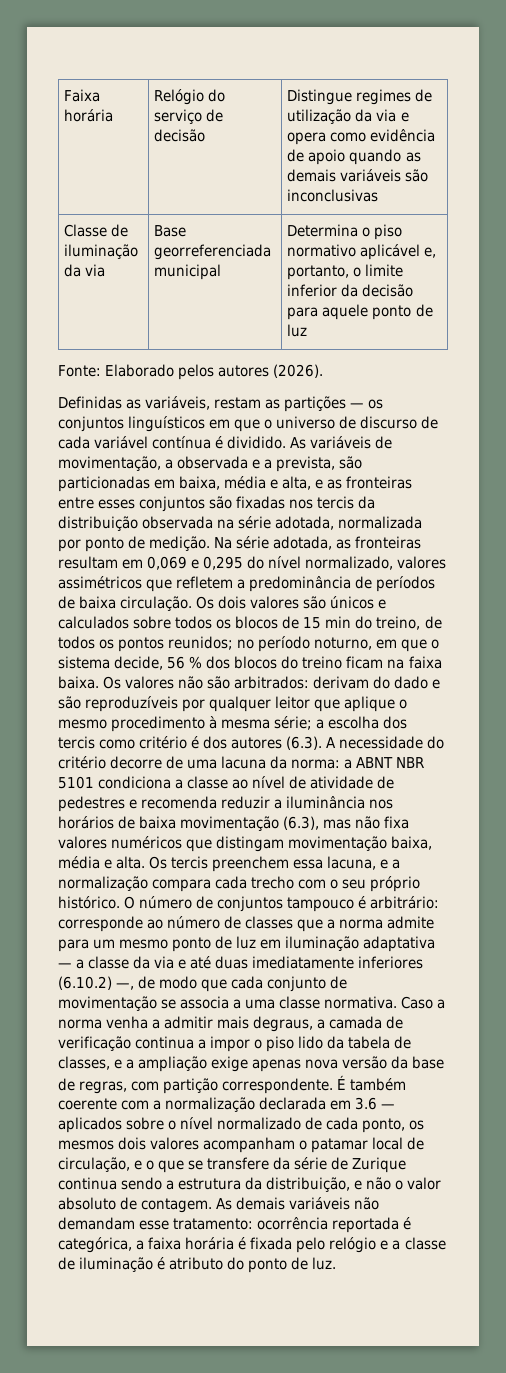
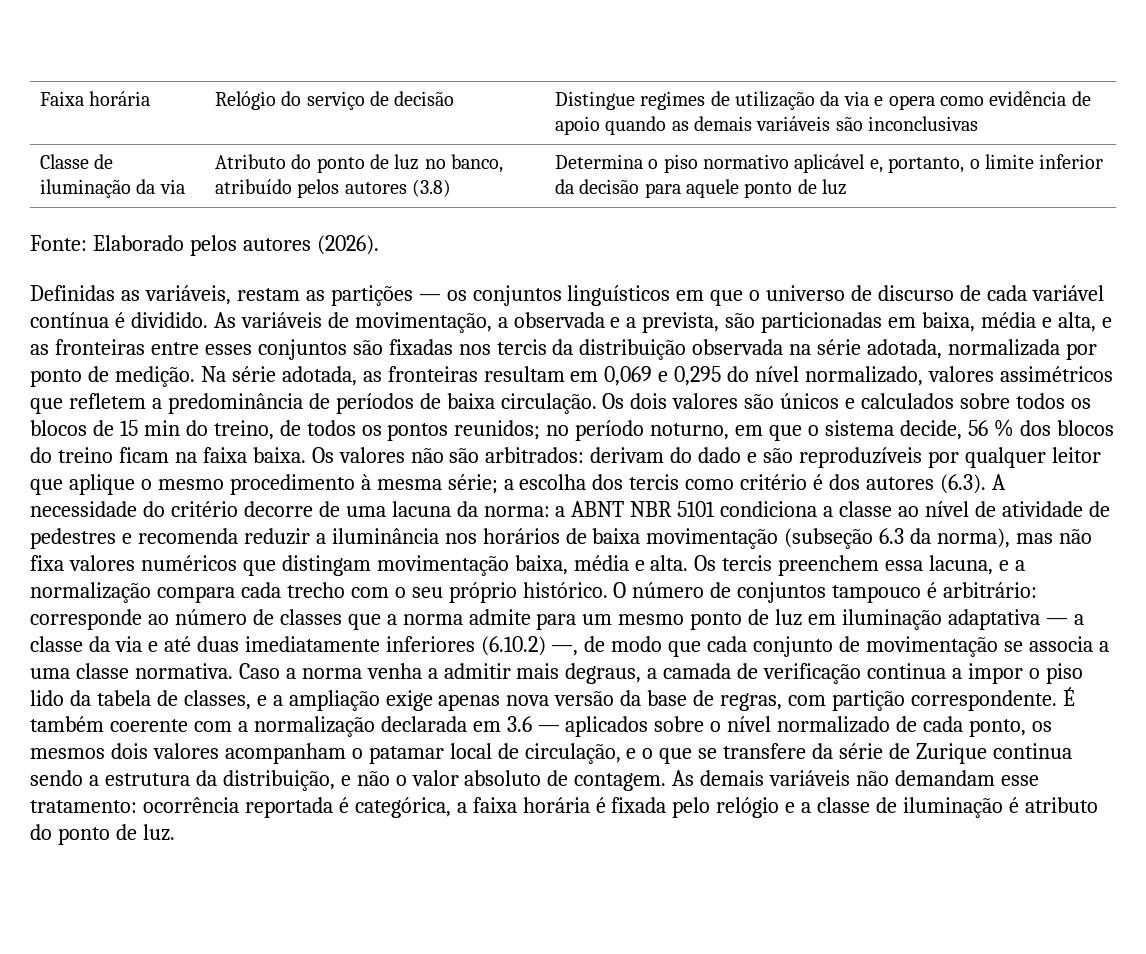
[154,225,187,237] [154,244,272,260] [154,264,222,280] Base georreferenciada municipal -> [214,154,504,173] [214,179,452,198] Atributo do ponto de luz no banco, atribuído pelos autores (3.8)
[283,816,320,830] (6.3), -> [784,528,1011,549] (subseção 6.3 da norma),

